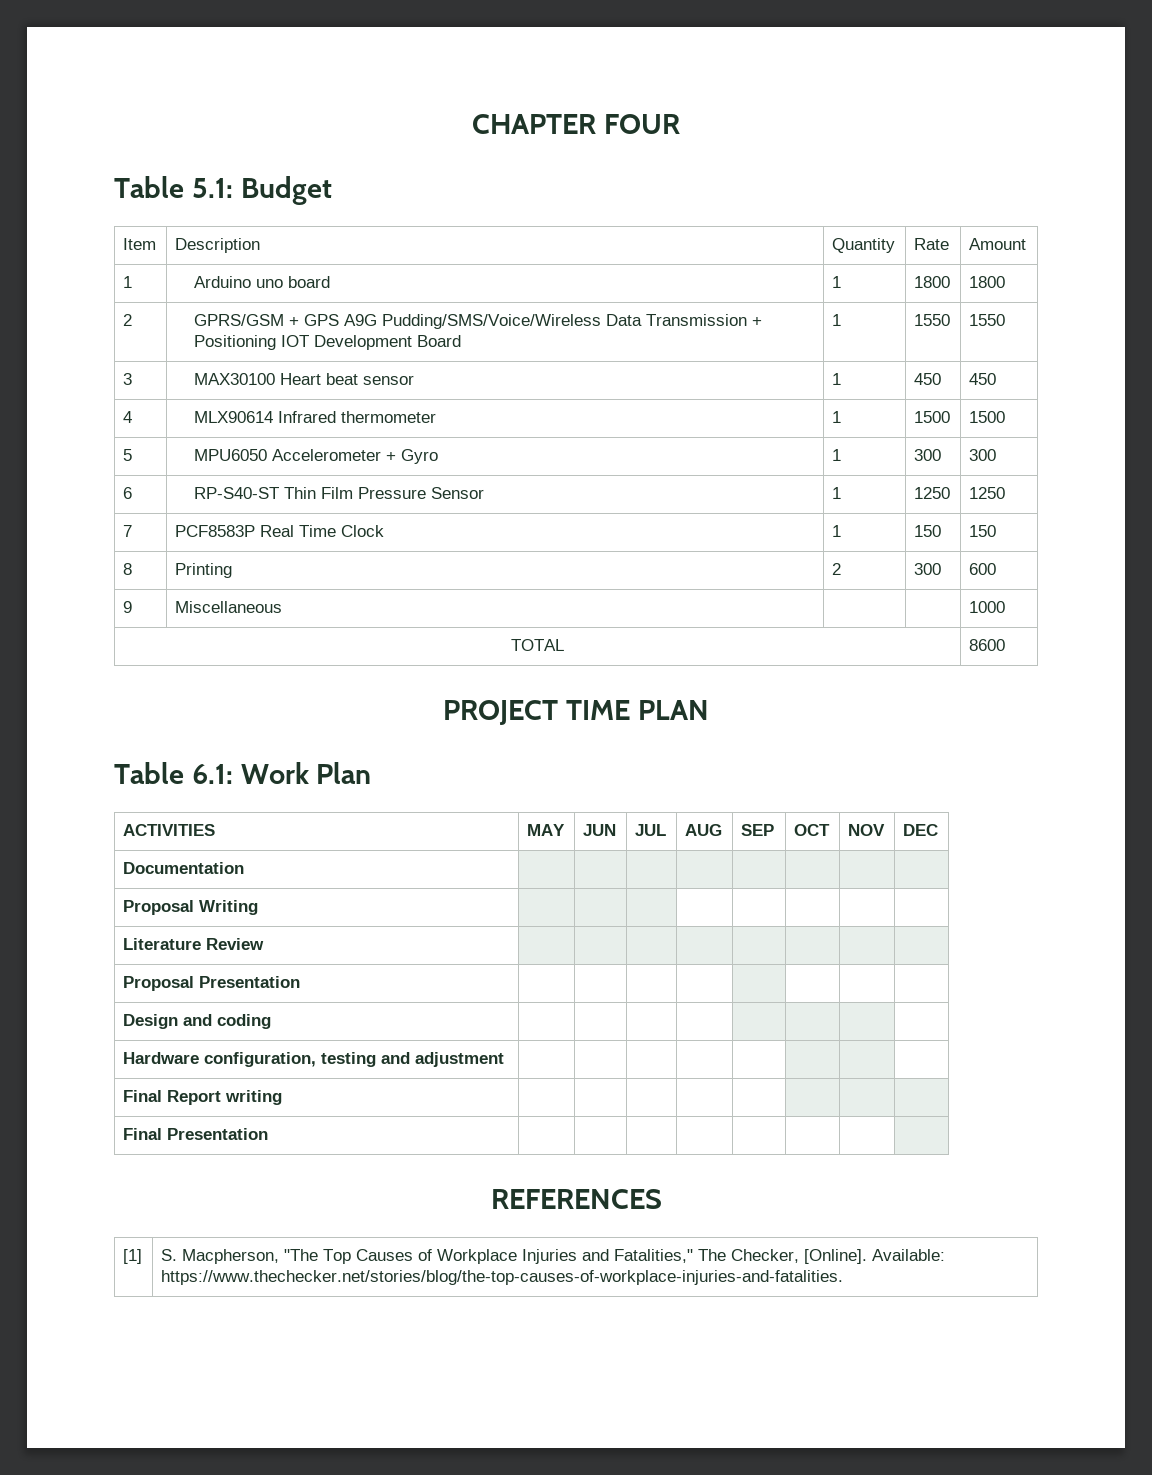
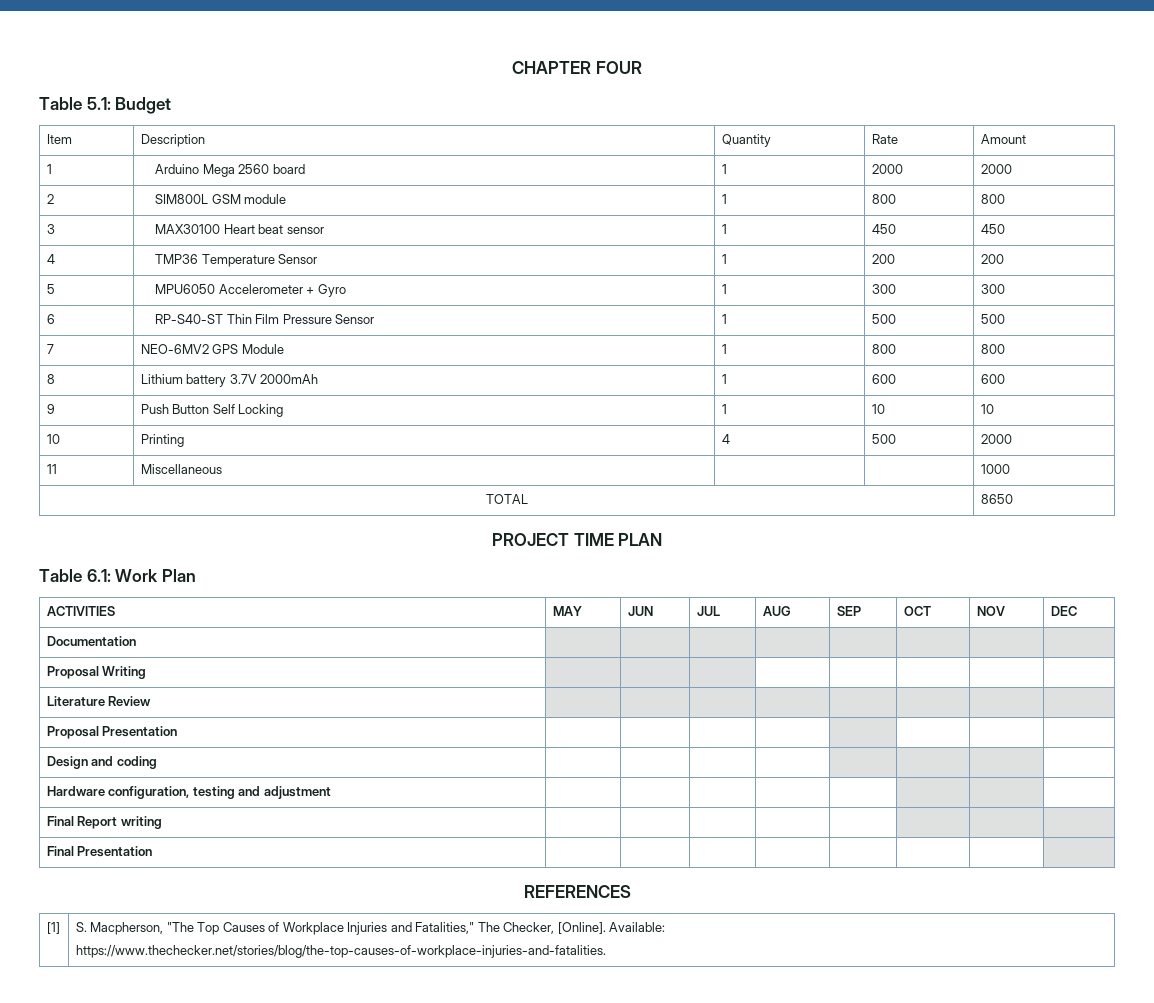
[255,279,283,288] uno -> [202,164,270,177] Mega 2560
[914,276,951,288] [969,276,1006,288] [123,314,133,326] [193,314,762,329] [193,335,461,350] [832,314,842,326] [914,314,951,326] [969,314,1006,326] 1800 | 1800 // 2 | GPRS/GSM + GPS A9G Pudding/SMS/Voice/Wireless Data Transmission + Positioning IOT Development Board | 1 | 1550 | 1550 -> [871,164,903,174] [980,164,1012,174] [46,194,54,204] [155,194,287,204] [721,194,727,204] [871,194,896,204] [980,194,1005,204] 2000 | 2000 // 2 | SIM800L GSM module | 1 | 800 | 800
[193,411,436,423] [832,411,842,423] [914,411,951,423] [969,411,1006,423] MLX90614 Infrared thermometer | 1 | 1500 | 1500 -> [155,254,318,267] [721,254,727,264] [871,254,895,264] [980,254,1004,264] TMP36 Temperature Sensor | 1 | 200 | 200
[914,487,951,499] [969,487,1006,499] 1250 | 1250 -> [871,314,896,324] [980,314,1005,324] 500 | 500
[175,525,385,537] [832,525,842,537] [914,525,942,537] [969,525,997,537] PCF8583P Real Time Clock | 1 | 150 | 150 -> [140,344,284,354] [721,344,727,354] [871,344,896,354] [980,344,1005,354] NEO-6MV2 GPS Module | 1 | 800 | 800
[175,563,233,578] [832,563,842,575] [914,563,942,575] [969,563,997,575] [123,601,133,613] Printing | 2 | 300 | 600 // 9 -> [140,374,319,387] [721,374,727,384] [871,374,896,384] [980,374,1005,384] [46,404,55,414] [140,404,284,417] [721,404,727,414] [871,404,885,414] [980,404,994,414] [46,434,60,444] [140,434,184,447] [721,434,730,444] [871,434,896,444] [980,434,1012,444] [46,464,57,474] Lithium battery 3.7V 2000mAh | 1 | 600 | 600 // 9 | Push Button Self Locking | 1 | 10 | 10 // 10 | Printing | 4 | 500 | 2000 // 11
[969,639,1006,651] 8600 -> [980,494,1013,504] 8650

